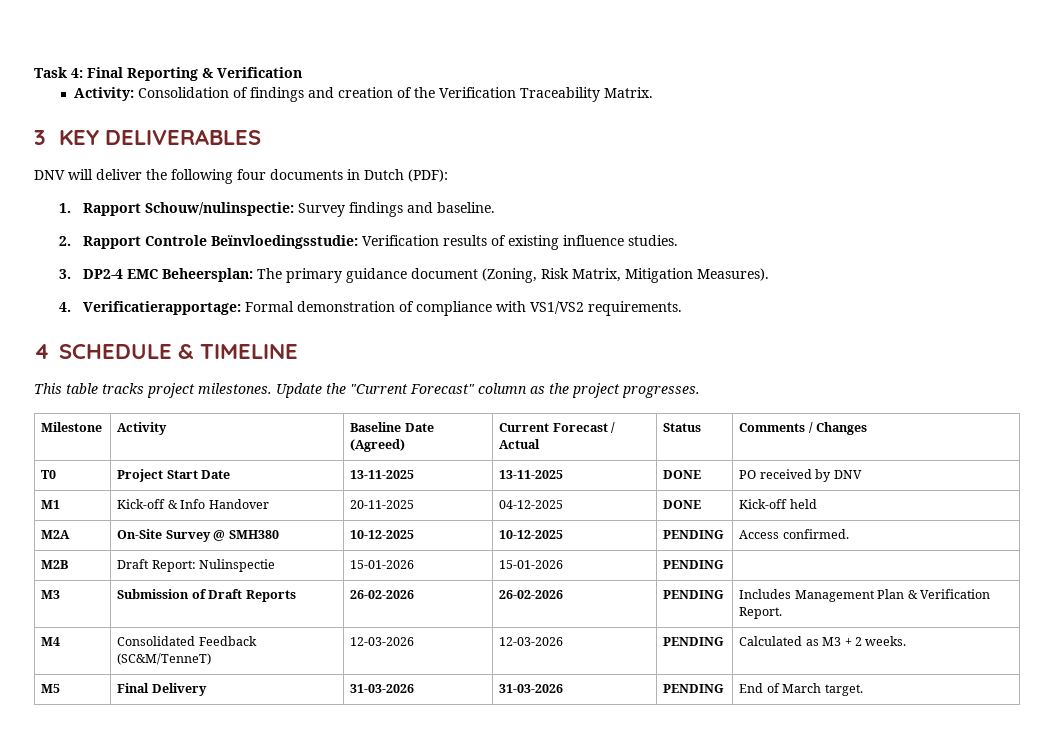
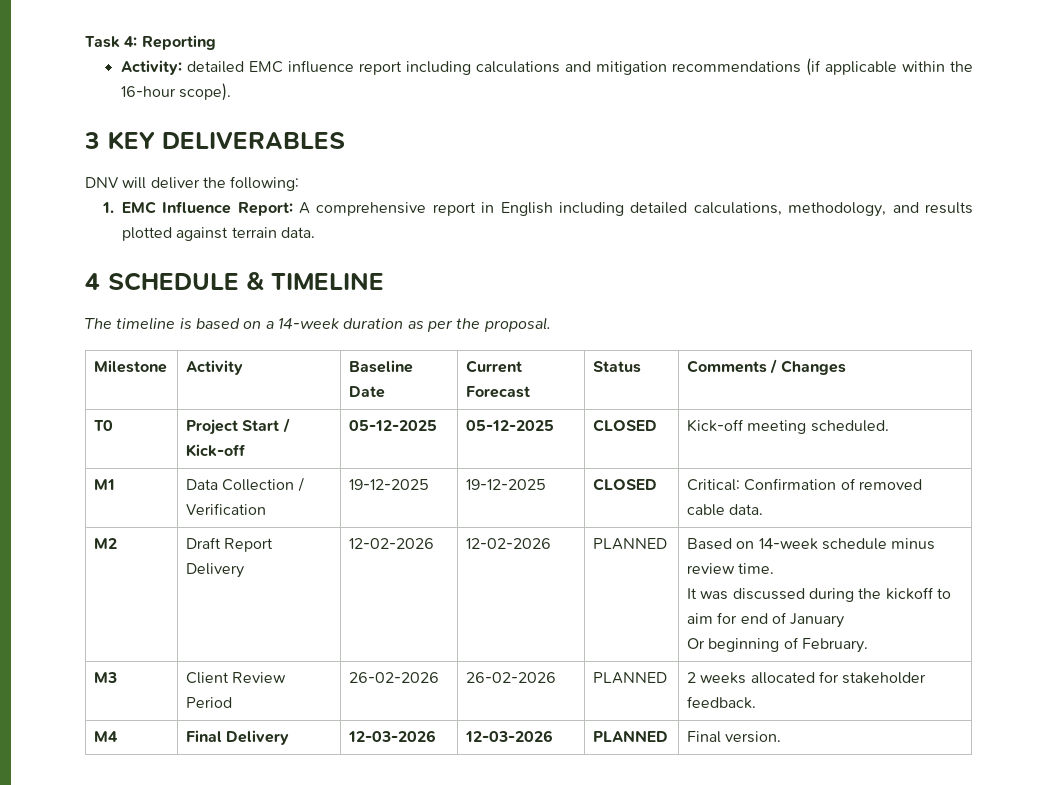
[87,67,123,78] Final -> (138, 41) none
[202,67,302,78] & Verification -> (216, 42) none
[137,87,653,102] Consolidation of findings and creation of the Verification Traceability Matrix. -> [186,58,973,76] [120,83,231,101] detailed EMC influence report including calculations and mitigation recommendations (if applicable within the 16-hour scope).
[171,169,448,184] [58,202,496,217] [58,235,679,250] [58,268,770,283] [58,301,683,316] [34,344,298,359] [34,383,700,398] following four documents in Dutch (PDF): // 1. Rapport Schouw/nulinspectie: Survey findings and baseline. // 2. Rapport Controle Beïnvloedingsstudie: Verification results of existing influence studies. // 3. DP2-4 EMC Beheersplan: The primary guidance document (Zoning, Risk Matrix, Mitigation Measures). // 4. Verificatierapportage: Formal demonstration of compliance with VS1/VS2 requirements. // 4 SCHEDULE & TIMELINE // This table tracks project milestones. Update the "Current Forecast" column as the project progresses. -> [230,176,300,191] [101,201,974,217] [121,227,315,241] [85,272,384,291] [85,317,551,332] following: // 1. EMC Influence Report: A comprehensive report in English including detailed calculations, methodology, and results plotted against terrain data. // 4 SCHEDULE & TIMELINE // The timeline is based on a 14-week duration as per the proposal.
[350,439,406,452] (Agreed) -> (386, 392) none
[611,422,616,433] [499,439,541,449] / Actual -> (531, 392) none
[201,470,231,479] [350,470,415,479] [499,470,564,479] [663,470,702,479] [739,469,862,482] [41,500,61,509] [117,499,269,509] [350,500,415,509] [499,500,564,509] [663,500,702,509] [739,499,817,509] [41,530,71,539] [117,529,279,542] [350,530,415,539] [499,530,564,539] [663,530,725,539] [739,529,849,539] [41,560,69,569] [117,559,276,572] [350,560,415,569] [499,560,564,569] [663,560,725,569] [41,590,61,599] [117,589,296,602] [350,590,415,599] [499,590,564,599] [663,590,725,599] [739,589,990,602] [739,607,783,619] [41,637,61,646] [117,636,257,646] [117,653,212,665] [350,637,415,646] [499,637,564,646] [663,637,725,646] [739,636,907,646] [41,684,61,693] [117,683,207,696] [350,684,415,693] [499,684,564,693] [663,684,725,693] [739,683,863,696] Date | 13-11-2025 | 13-11-2025 | DONE | PO received by DNV // M1 | Kick-off & Info Handover | 20-11-2025 | 04-12-2025 | DONE | Kick-off held // M2A | On-Site Survey @ SMH380 | 10-12-2025 | 10-12-2025 | PENDING | Access confirmed. // M2B | Draft Report: Nulinspectie | 15-01-2026 | 15-01-2026 | PENDING | // M3 | Submission of Draft Reports | 26-02-2026 | 26-02-2026 | PENDING | Includes Management Plan & Verification Report. // M4 | Consolidated Feedback (SC&M/TenneT) | 12-03-2026 | 12-03-2026 | PENDING | Calculated as M3 + 2 weeks. // M5 | Final Delivery | 31-03-2026 | 31-03-2026 | PENDING | End of March target. -> [282,418,290,433] [186,444,247,457] [349,420,438,431] [466,420,555,431] [593,419,658,432] [687,419,889,434] [94,479,116,490] [186,477,304,492] [186,503,267,515] [349,479,430,490] [466,479,547,490] [593,478,658,491] [687,478,922,491] [687,504,764,516] [94,538,118,549] [186,537,274,552] [186,563,245,578] [349,538,435,549] [466,538,552,549] [593,538,668,550] [687,538,936,550] [687,563,775,574] [687,587,951,602] [687,612,845,628] [687,637,868,653] [94,672,118,683] [186,672,287,684] [186,697,233,708] [349,672,440,683] [466,672,557,683] [593,672,668,684] [687,671,927,684] [687,696,757,709] [94,731,119,742] [186,730,290,745] [348,730,437,742] [465,730,554,742] [593,730,669,742] [687,731,782,743] / Kick-off | 05-12-2025 | 05-12-2025 | CLOSED | Kick-off meeting scheduled. // M1 | Data Collection / Verification | 19-12-2025 | 19-12-2025 | CLOSED | Critical: Confirmation of removed cable data. // M2 | Draft Report Delivery | 12-02-2026 | 12-02-2026 | PLANNED | Based on 14-week schedule minus review time. // It was discussed during the kickoff to aim for end of January // Or beginning of February. // M3 | Client Review Period | 26-02-2026 | 26-02-2026 | PLANNED | 2 weeks allocated for stakeholder feedback. // M4 | Final Delivery | 12-03-2026 | 12-03-2026 | PLANNED | Final version.

